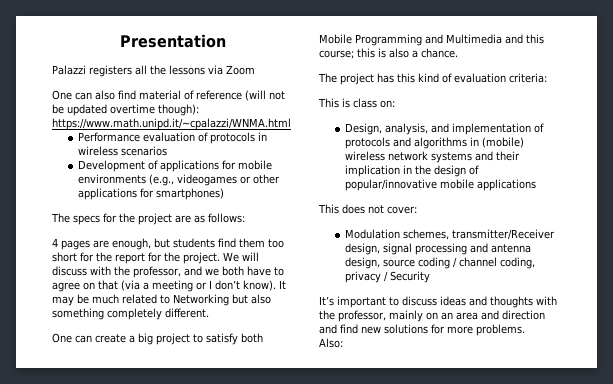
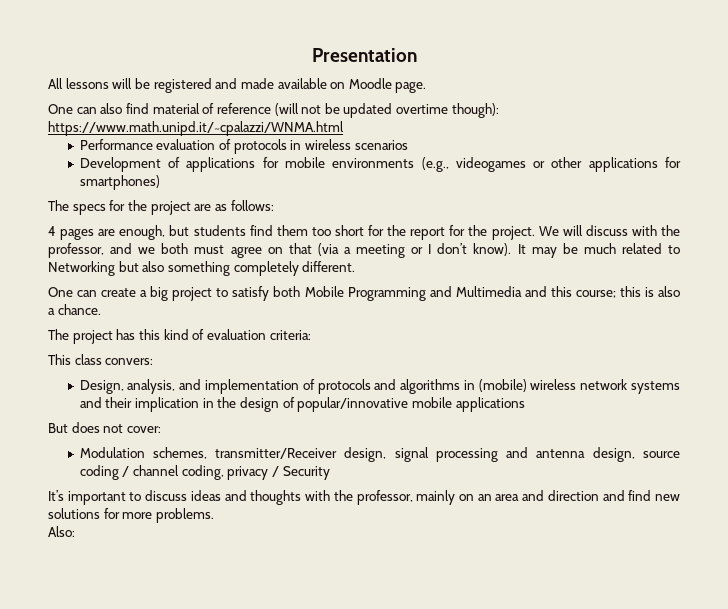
[52,65,255,77] Palazzi registers all the lessons via Zoom -> [48,78,427,93] All lessons will be registered and made available on Moodle page.
[247,266,284,276] have to -> [194,245,225,254] must
[342,98,395,108] is class on: -> [74,354,154,365] class convers:
[318,204,339,214] This -> [48,423,68,433] But

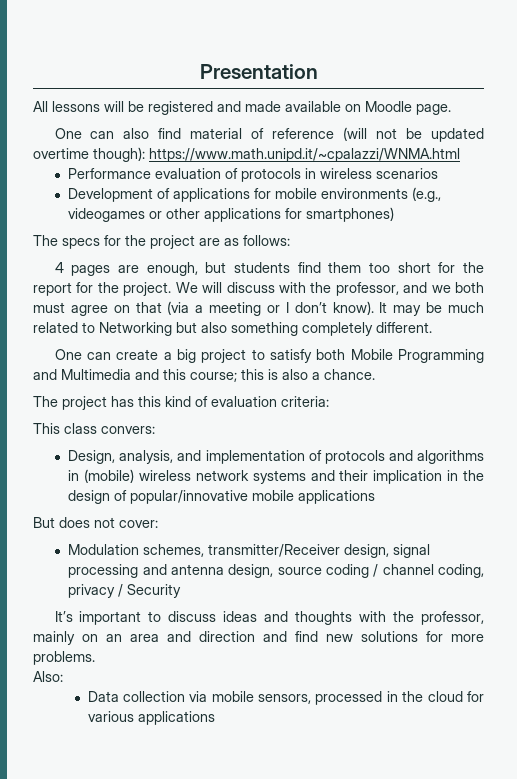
(75, 531) none -> [87,691,484,705] [87,711,215,725] // Data collection via mobile sensors, processed in the cloud for various applications

